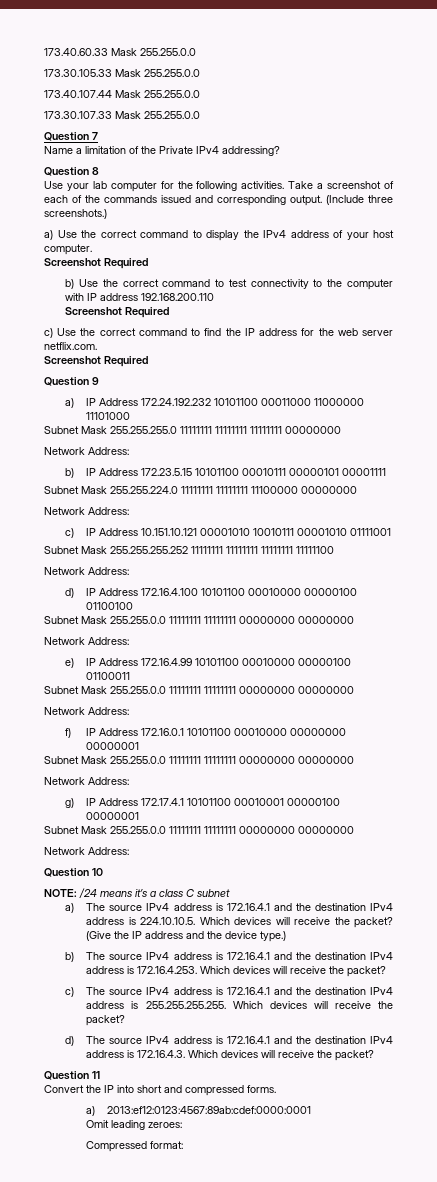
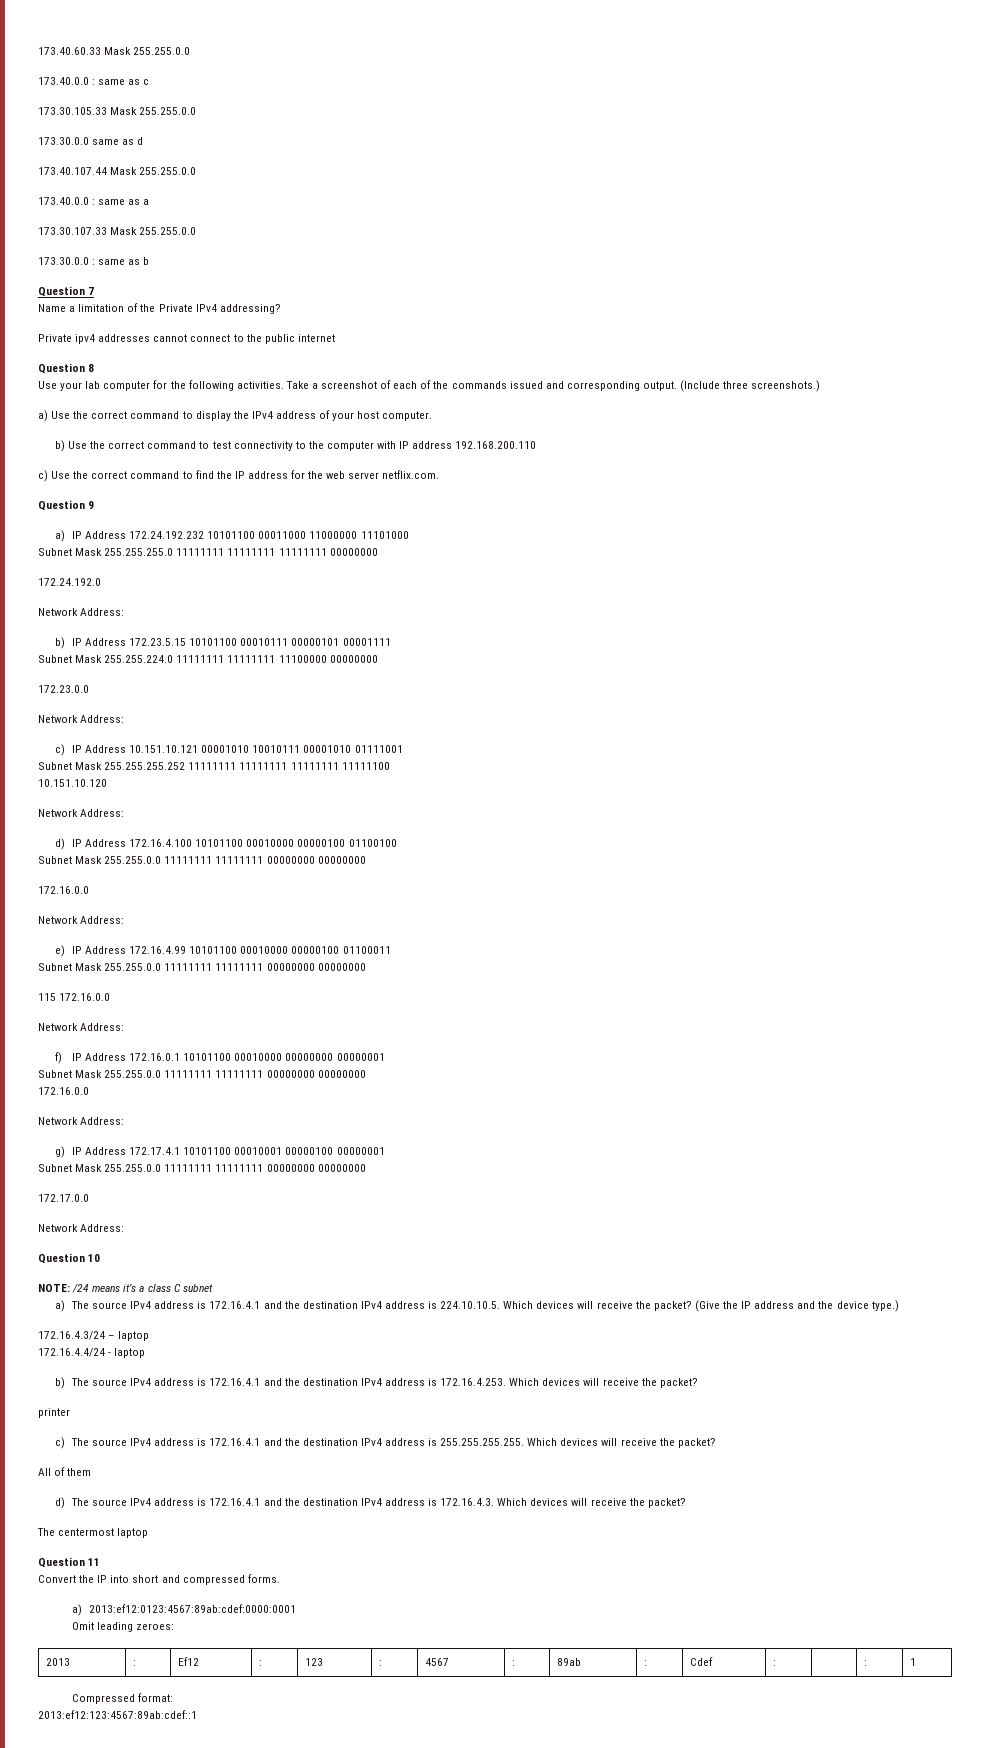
(196, 52) none -> [38,77,150,85] // 173.40.0.0 : same as c
(200, 73) none -> [38,137,144,145] // 173.30.0.0 same as d
[44,111,200,119] 173.30.107.33 Mask 255.255.0.0 -> [38,197,150,205] [38,227,197,235] [38,257,150,265] 173.40.0.0 : same as a // 173.30.107.33 Mask 255.255.0.0 // 173.30.0.0 : same as b
(280, 151) none -> [38,334,335,344] // Private ipv4 addresses cannot connect to the public internet
[44,258,148,269] // Screenshot Required -> (433, 416) none
[65,307,170,318] // Screenshot Required -> (537, 445) none
[44,356,148,367] // Screenshot Required -> (440, 474) none
(341, 430) none -> [38,578,101,586] // 172.24.192.0
(357, 490) none -> [38,685,89,693] // 172.23.0.0
(334, 550) none -> [38,779,107,787] // 10.151.10.120
(354, 620) none -> [38,886,89,894] // 172.16.0.0
(354, 690) none -> [38,993,111,1001] // 115 172.16.0.0
(354, 760) none -> [38,1087,89,1095] // 172.16.0.0
(354, 830) none -> [38,1194,89,1202] // 172.17.0.0
(287, 936) none -> [38,1331,150,1341] [38,1348,146,1358] // 172.16.4.3/24 – laptop // 172.16.4.4/24 - laptop
(387, 971) none -> [38,1408,70,1418] // printer
(126, 1020) none -> [38,1467,92,1476] // All of them
(375, 1055) none -> [37,1528,149,1538] // The centermost laptop
(183, 1125) none -> [45,1658,70,1666] [132,1660,136,1666] [177,1657,199,1666] [258,1660,262,1666] [304,1658,323,1666] [378,1660,382,1666] [424,1658,449,1666] [511,1660,515,1666] [556,1658,581,1666] [643,1660,647,1666] [689,1657,713,1666] [772,1660,776,1666] [863,1660,867,1666] [909,1658,916,1666] // 2013 | : | Ef12 | : | 123 | : | 4567 | : | 89ab | : | Cdef | : | | : | 1
(184, 1145) none -> [38,1710,197,1719] // 2013:ef12:123:4567:89ab:cdef::1

